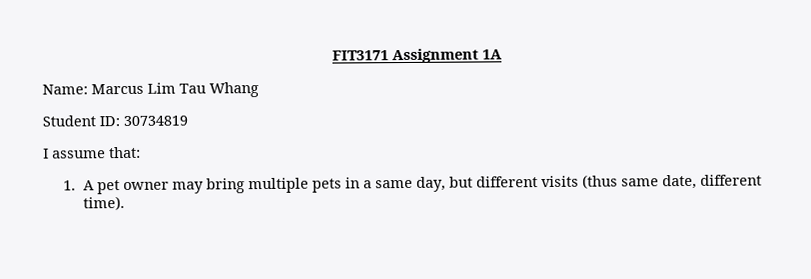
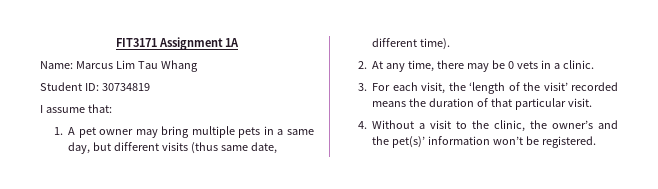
(126, 203) none -> [357,60,594,72] [357,82,618,94] [372,98,592,110] [357,120,618,132] [372,136,596,148] // 2. At any time, there may be 0 vets in a clinic. // 3. For each visit, the ‘length of the visit’ recorded means the duration of that particular visit. // 4. Without a visit to the clinic, the owner’s and the pet(s)’ information won’t be registered.

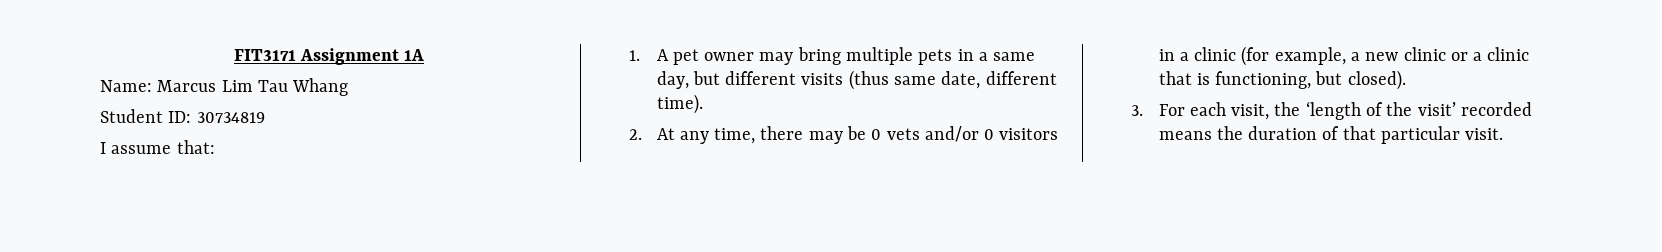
[540,60,594,69] in a clinic. -> [924,126,1059,142] [1158,46,1530,66] [1158,70,1406,90] and/or 0 visitors in a clinic (for example, a new clinic or a clinic that is functioning, but closed).
[357,120,618,132] [372,136,596,148] // 4. Without a visit to the clinic, the owner’s and the pet(s)’ information won’t be registered. -> (1504, 134) none

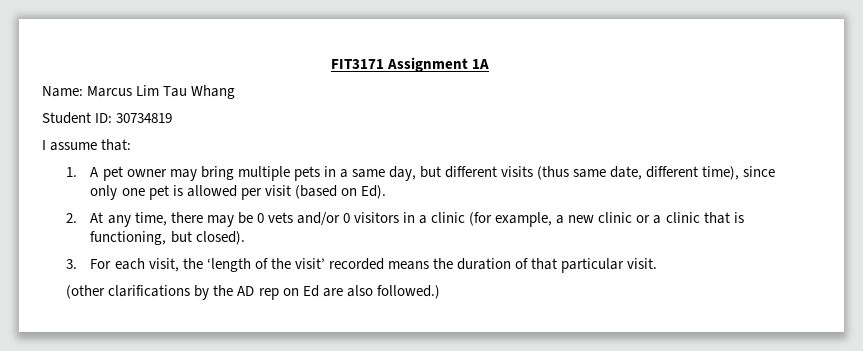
[656,94,703,114] time). -> [702,166,776,180] [90,185,386,200] time), since only one pet is allowed per visit (based on Ed).
(1504, 134) none -> [66,285,440,300] // (other clarifications by the AD rep on Ed are also followed.)

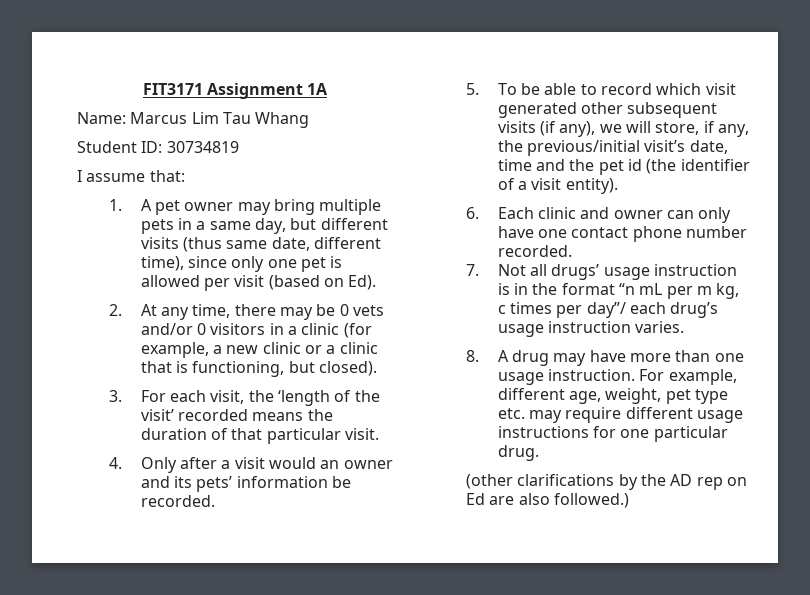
(658, 263) none -> [108,457,393,473] [140,476,352,492] [140,495,215,507] [465,83,736,95] [497,102,718,118] [497,121,750,137] [497,140,728,156] [497,159,750,175] [497,178,618,194] [465,207,732,223] [497,226,748,242] [497,245,572,257] [465,264,738,280] [497,283,740,299] [497,302,719,318] [497,321,685,337] [465,350,744,366] [497,369,737,385] [497,388,729,404] [497,407,744,423] [497,426,728,442] [497,445,539,461] // 4. Only after a visit would an owner and its pets’ information be recorded. // 5. To be able to record which visit generated other subsequent visits (if any), we will store, if any, the previous/initial visit’s date, time and the pet id (the identifier of a visit entity). // 6. Each clinic and owner can only have one contact phone number recorded. // 7. Not all drugs’ usage instruction is in the format “n mL per m kg, c times per day”/ each drug’s usage instruction varies. // 8. A drug may have more than one usage instruction. For example, different age, weight, pet type etc. may require different usage instructions for one particular drug.

